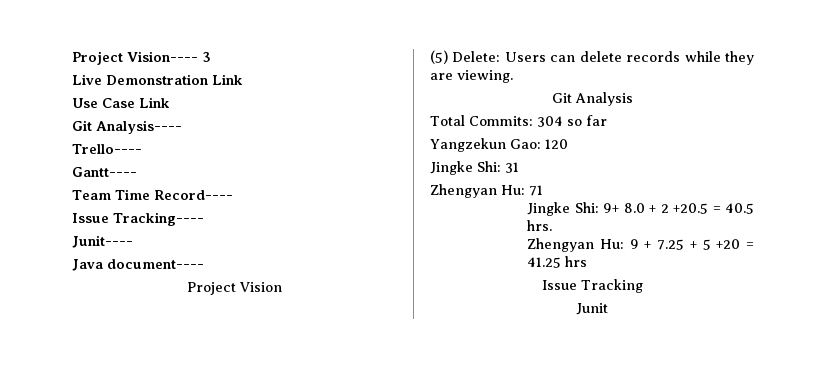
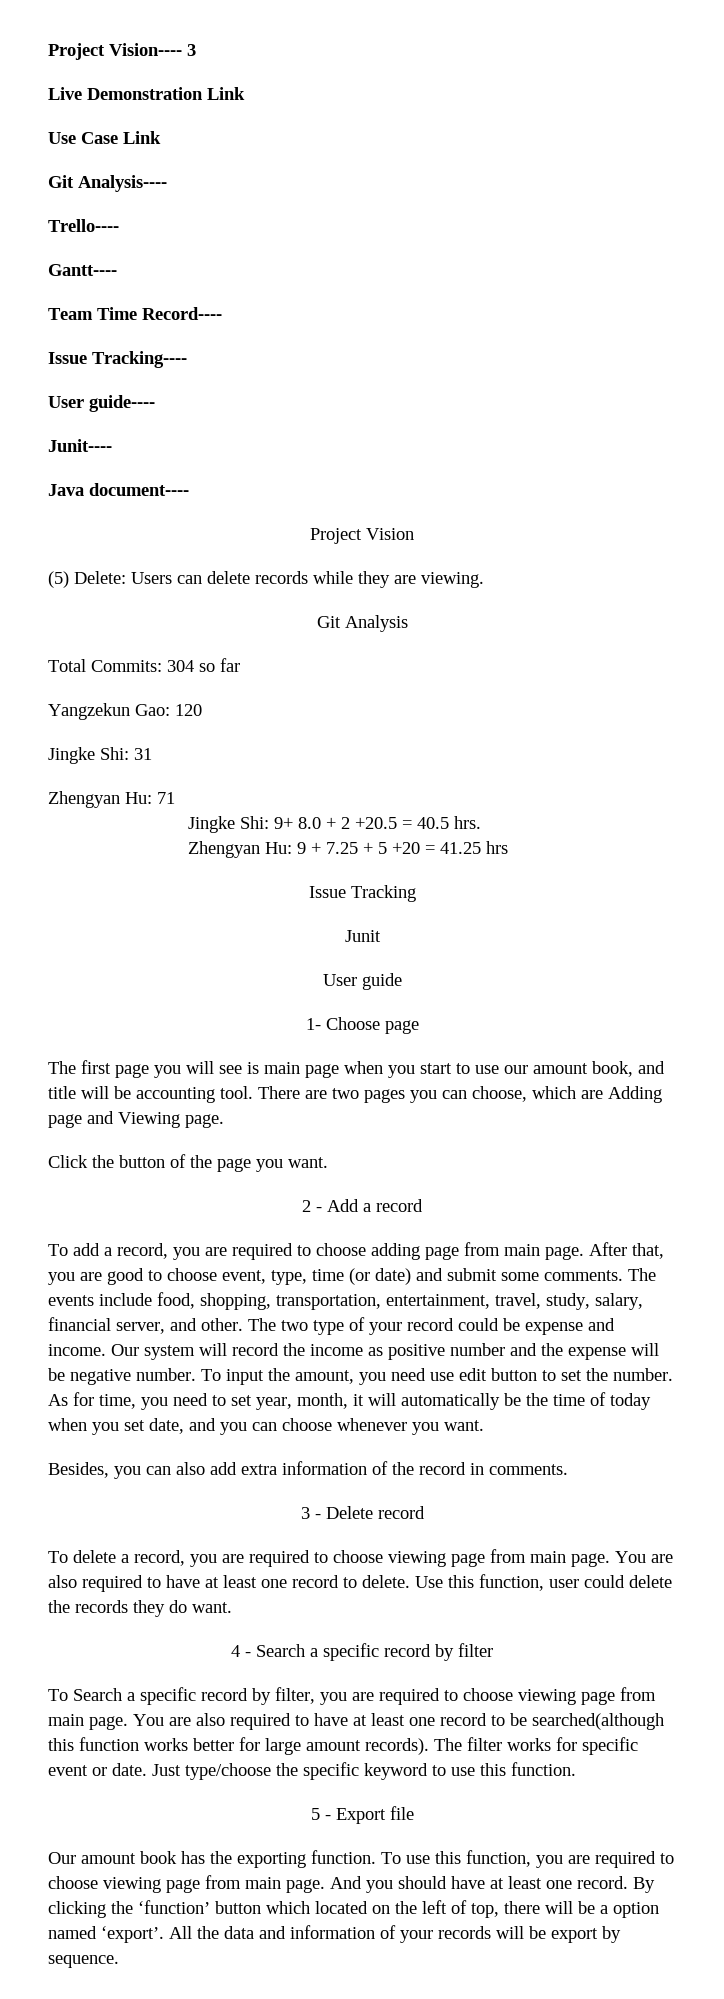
(204, 219) none -> [48,395,155,412] // User guide----
(608, 309) none -> [322,973,402,990] [305,1017,419,1034] [48,1060,665,1078] [48,1086,662,1103] [48,1111,224,1128] [48,1154,328,1172] [302,1199,423,1212] [48,1242,664,1260] [48,1268,656,1285] [48,1292,643,1310] [48,1317,615,1335] [48,1343,659,1360] [48,1368,673,1385] [48,1392,651,1410] [48,1418,484,1435] [48,1461,568,1479] [300,1506,425,1519] [48,1549,673,1567] [48,1574,672,1592] [48,1600,232,1617] [231,1643,493,1661] [48,1687,656,1705] [48,1713,664,1730] [48,1737,638,1755] [48,1762,576,1780] [310,1806,414,1824] [48,1850,674,1868] [48,1875,655,1893] [48,1900,659,1918] [48,1925,621,1943] [48,1955,119,1968] // User guide // 1- Choose page // The first page you will see is main page when you start to use our amount book, and title will be accounting tool. There are two pages you can choose, which are Adding page and Viewing page. // Click the button of the page you want. // 2 - Add a record // To add a record, you are required to choose adding page from main page. After that, you are good to choose event, type, time (or date) and submit some comments. The events include food, shopping, transportation, entertainment, travel, study, salary, financial server, and other. The two type of your record could be expense and income. Our system will record the income as positive number and the expense will be negative number. To input the amount, you need use edit button to set the number. As for time, you need to set year, month, it will automatically be the time of today when you set date, and you can choose whenever you want. // Besides, you can also add extra information of the record in comments. // 3 - Delete record // To delete a record, you are required to choose viewing page from main page. You are also required to have at least one record to delete. Use this function, user could delete the records they do want. // 4 - Search a specific record by filter // To Search a specific record by filter, you are required to choose viewing page from main page. You are also required to have at least one record to be searched(although this function works better for large amount records). The filter works for specific event or date. Just type/choose the specific keyword to use this function. // 5 - Export file // Our amount book has the exporting function. To use this function, you are required to choose viewing page from main page. And you should have at least one record. By clicking the ‘function’ button which located on the left of top, there will be a option named ‘export’. All the data and information of your records will be export by sequence.

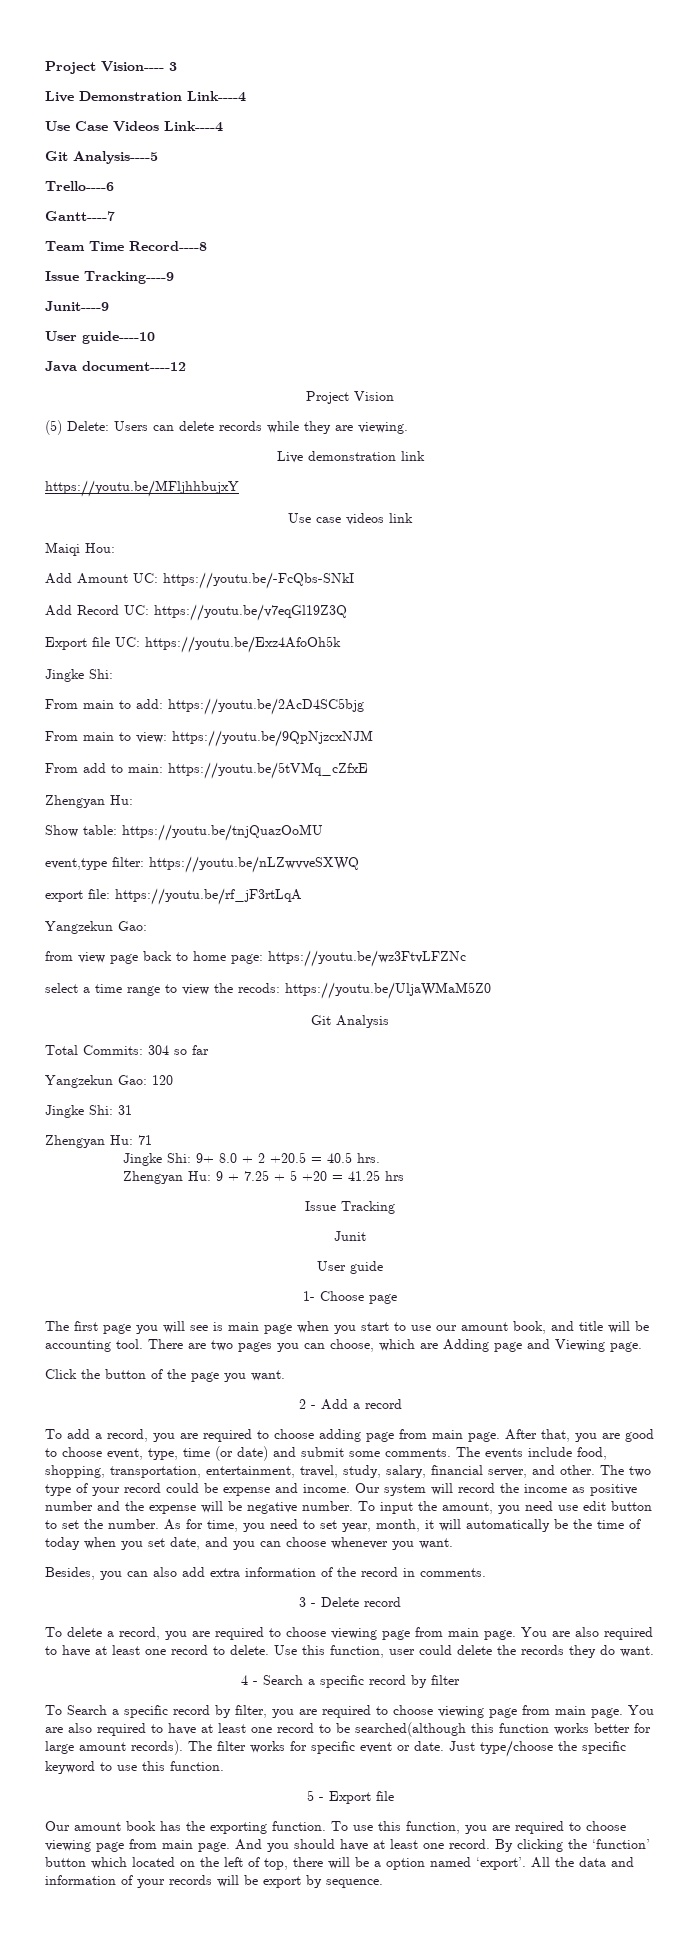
[207,87,245,100] Link -> [187,91,246,102] Link----4
[123,131,161,144] [48,175,167,192] [48,219,119,232] [48,264,117,276] Link // Git Analysis---- // Trello---- // Gantt---- -> [113,121,223,132] [45,151,158,164] [45,181,114,191] [45,211,115,221] Videos Link----4 // Git Analysis----5 // Trello----6 // Gantt----7
[142,307,222,320] [48,351,187,368] [48,395,155,412] [48,439,112,452] Record---- // Issue Tracking---- // User guide---- // Junit---- -> [129,241,207,251] [45,271,174,284] [45,301,109,311] [45,331,155,344] Record----8 // Issue Tracking----9 // Junit----9 // User guide----10
[89,483,189,496] document---- -> [82,361,186,371] document----12
(484, 580) none -> [276,451,425,463] [45,480,239,497] [288,513,413,525] [45,542,115,556] [45,572,354,589] [45,604,347,621] [45,636,341,653] [45,669,113,682] [45,698,364,715] [45,730,373,747] [45,762,368,779] [45,795,133,808] [45,824,323,841] [45,856,359,873] [45,888,302,905] [45,921,147,934] [45,950,466,967] [45,982,491,999] // Live demonstration link // https://youtu.be/MFljhhbujxY // Use case videos link // Maiqi Hou: // Add Amount UC: https://youtu.be/-FcQbs-SNkI // Add Record UC: https://youtu.be/v7eqGl19Z3Q // Export file UC: https://youtu.be/Exz4AfoOh5k // Jingke Shi: // From main to add: https://youtu.be/2AcD4SC5bjg // From main to view: https://youtu.be/9QpNjzcxNJM // From add to main: https://youtu.be/5tVMq_cZfxE // Zhengyan Hu: // Show table: https://youtu.be/tnjQuazOoMU // event,type filter: https://youtu.be/nLZwvveSXWQ // export file: https://youtu.be/rf_jF3rtLqA // Yangzekun Gao: // from view page back to home page: https://youtu.be/wz3FtvLFZNc // select a time range to view the recods: https://youtu.be/UljaWMaM5Z0

